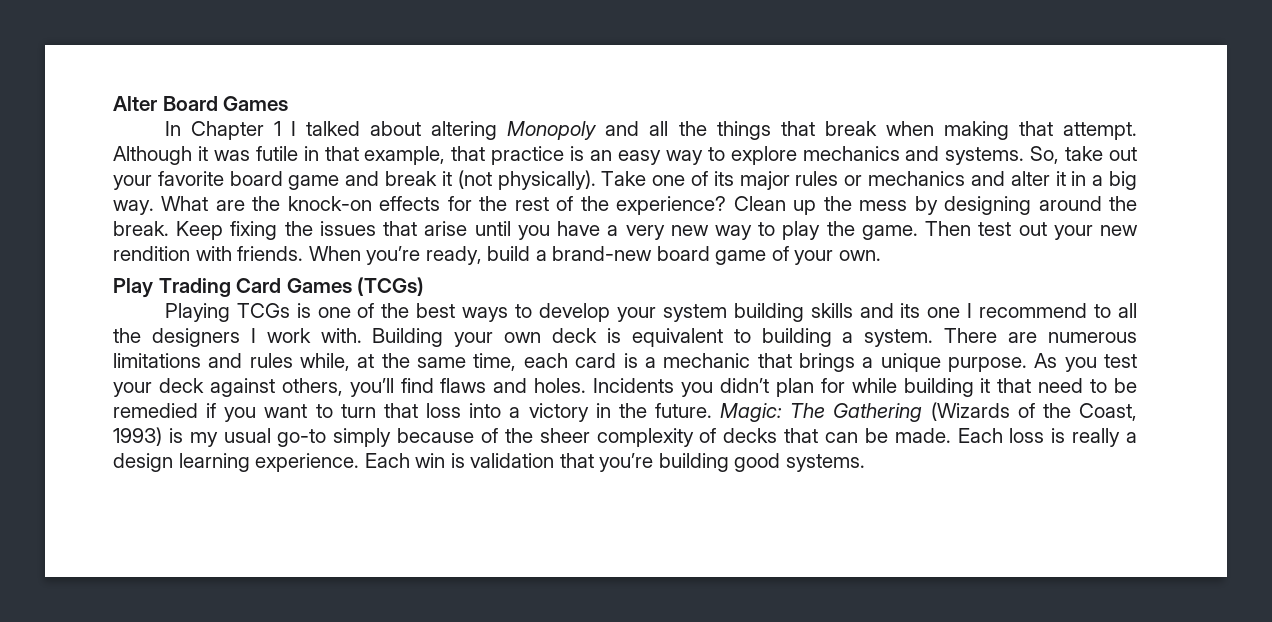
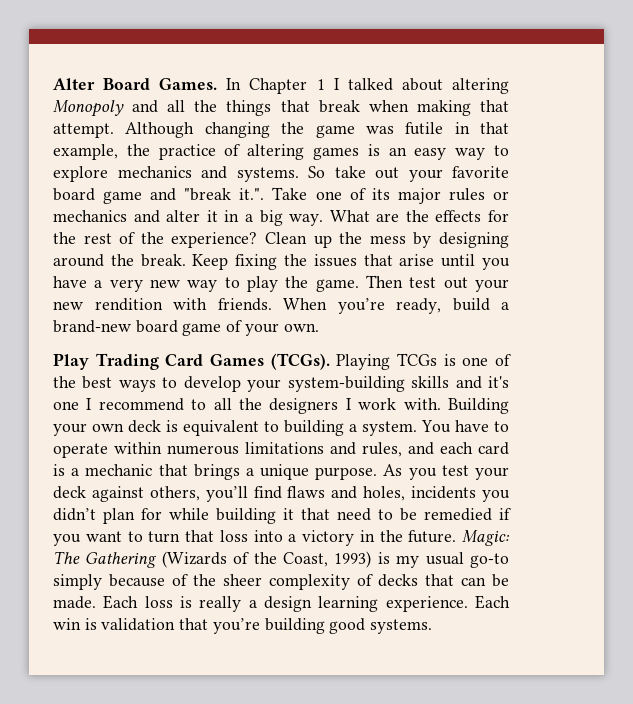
[223,96,289,111] Games // -> [159,78,218,90] Games.
[197,146,208,161] it -> [204,122,355,138] changing the game
[451,146,565,165] that practice -> [126,144,359,160] the practice of altering games
[1030,146,1060,164] So, -> [308,166,325,178] So
[385,170,596,190] break it (not physically). -> [184,188,265,201] "break it.".
[287,196,372,211] knock-on -> (429, 216) none
[357,277,425,296] (TCGs) // -> [270,353,330,370] (TCGs).
[662,303,804,322] system building -> [287,376,405,392] system-building
[900,303,921,318] its -> [488,376,510,388] it's
[944,328,1137,343] [113,353,517,371] There are numerous limitations and rules while, at the same time, -> [421,420,509,433] [53,442,434,458] You have to operate within numerous limitations and rules, and
[534,378,675,393] holes. Incidents -> [363,486,477,501] holes, incidents

